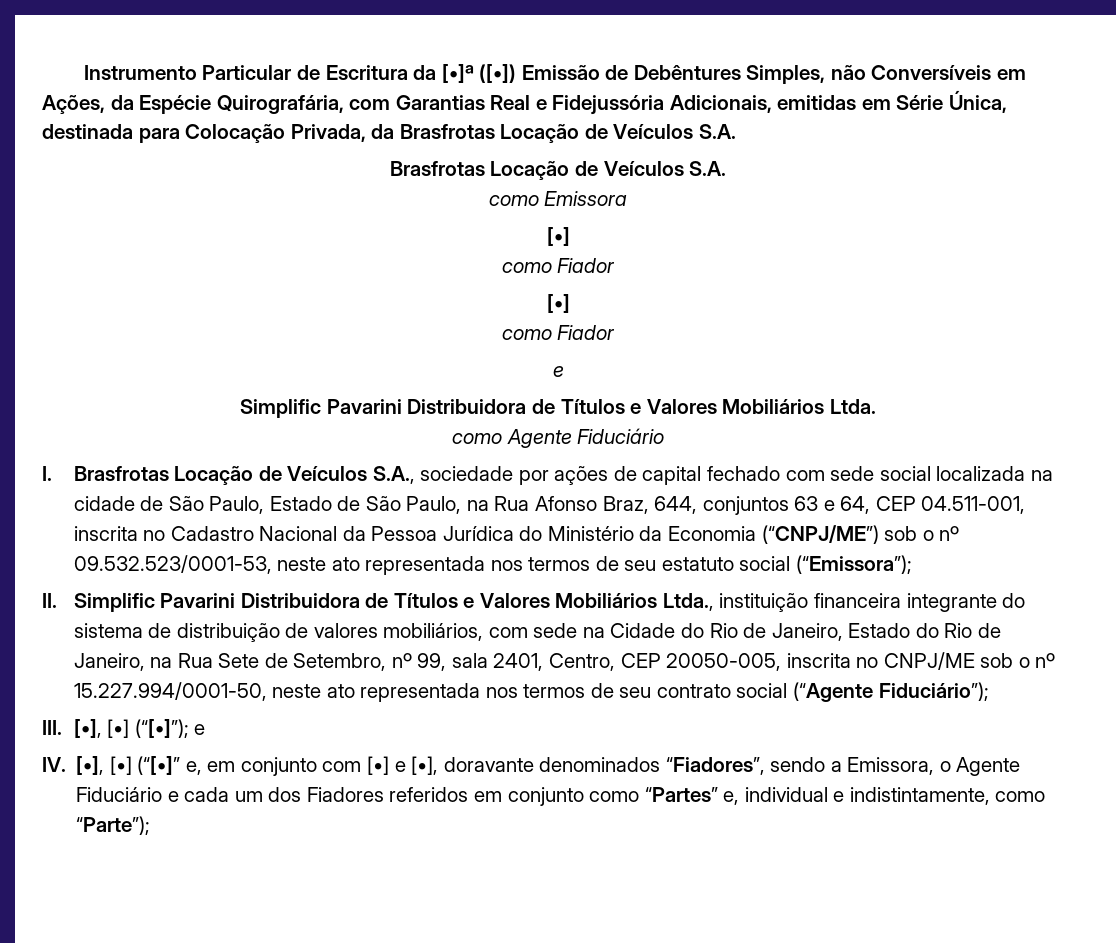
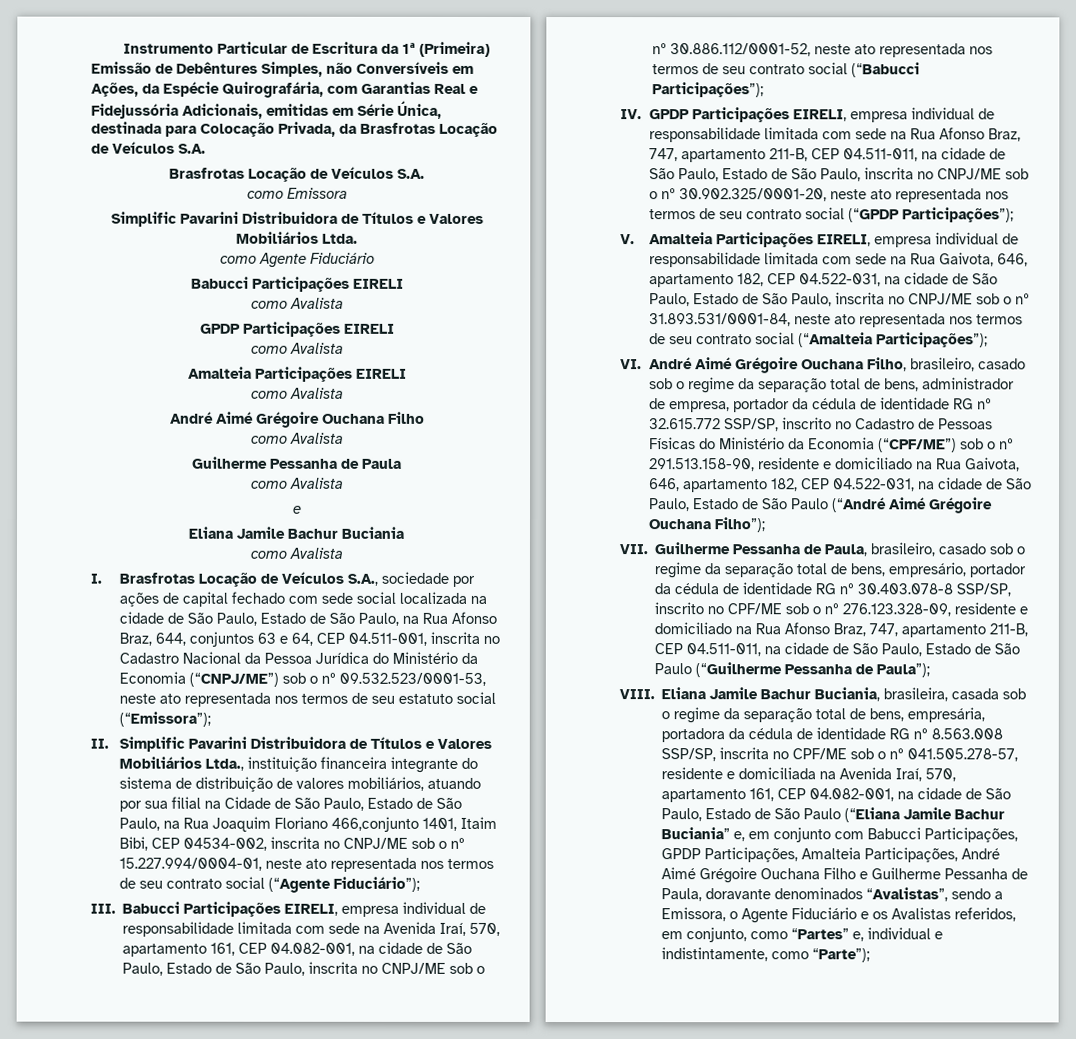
[441,64,517,83] [•]ª ([•]) -> [401,41,490,57] 1ª (Primeira)
[546,227,570,246] [501,258,616,273] [546,294,570,313] [501,325,616,340] [552,366,564,377] // [•] // como Fiador // [•] // como Fiador // e -> (348, 193) none
(665, 436) none -> [190,276,404,292] [250,297,344,309] [199,321,395,337] [250,342,344,354] [187,366,407,382] [250,387,344,399] [169,411,425,428] [250,432,344,444] [192,456,402,469] [250,477,344,489] [292,505,302,514] [188,526,404,539] [249,547,343,559] // Babucci Participações EIRELI // como Avalista // GPDP Participações EIRELI // como Avalista // Amalteia Participações EIRELI // como Avalista // André Aimé Grégoire Ouchana Filho // como Avalista // Guilherme Pessanha de Paula // como Avalista // e // Eliana Jamile Bachur Buciania // como Avalista
[488,623,1001,641] [73,652,1056,671] [73,682,267,701] com sede na Cidade do Rio de Janeiro, Estado do Rio de Janeiro, na Rua Sete de Setembro, nº 99, sala 2401, Centro, CEP 20050-005, inscrita no CNPJ/ME sob o nº 15.227.994/0001-50, -> [426,777,481,789] [118,796,462,812] [118,816,497,832] [118,836,465,851] [118,857,262,871] atuando por sua filial na Cidade de São Paulo, Estado de São Paulo, na Rua Joaquim Floriano 466,conjunto 1401, Itaim Bibi, CEP 04534-002, inscrita no CNPJ/ME sob o nº 15.227.994/0004-01,
[73,719,206,738] [42,756,439,776] [•], [•] (“[•]”); e // IV. [•], [•] (“[•]” e, em conjunto com [•] e [•], -> [122,901,487,917] [122,921,501,937] [122,941,473,957] [122,961,486,976] [652,43,994,58] [652,62,921,78] [652,82,765,98] [620,107,995,123] [648,127,1021,143] [648,147,1006,163] [648,167,1029,182] [648,188,1009,203] [648,207,1014,223] [620,232,1019,248] [648,252,1028,268] [648,272,998,288] [648,292,1030,307] [648,313,1023,328] [648,332,988,348] [620,357,1026,374] [648,377,1015,394] [648,397,992,413] [648,417,993,432] [648,437,1014,453] [648,457,1020,472] [648,477,1032,493] [648,497,993,514] [647,517,766,533] [619,542,1026,557] [654,562,1027,579] [654,582,1012,597] [654,602,1029,617] [654,622,1029,638] [654,642,1021,657] [654,662,931,678] [619,687,1027,702] [661,707,986,724] [661,727,1004,743] [661,747,1019,762] [661,767,957,782] [661,787,1012,803] [661,807,1006,823] [661,827,1019,843] [661,847,1001,863] [661,867,1029,884] [661,888,703,902] Babucci Participações EIRELI, empresa individual de responsabilidade limitada com sede na Avenida Iraí, 570, apartamento 161, CEP 04.082-001, na cidade de São Paulo, Estado de São Paulo, inscrita no CNPJ/ME sob o nº 30.886.112/0001-52, neste ato representada nos termos de seu contrato social (“Babucci Participações”); // IV. GPDP Participações EIRELI, empresa individual de responsabilidade limitada com sede na Rua Afonso Braz, 747, apartamento 211-B, CEP 04.511-011, na cidade de São Paulo, Estado de São Paulo, inscrita no CNPJ/ME sob o nº 30.902.325/0001-20, neste ato representada nos termos de seu contrato social (“GPDP Participações”); // V. Amalteia Participações EIRELI, empresa individual de responsabilidade limitada com sede na Rua Gaivota, 646, apartamento 182, CEP 04.522-031, na cidade de São Paulo, Estado de São Paulo, inscrita no CNPJ/ME sob o nº 31.893.531/0001-84, neste ato representada nos termos de seu contrato social (“Amalteia Participações”); // VI. André Aimé Grégoire Ouchana Filho, brasileiro, casado sob o regime da separação total de bens, administrador de empresa, portador da cédula de identidade RG nº 32.615.772 SSP/SP, inscrito no Cadastro de Pessoas Físicas do Ministério da Economia (“CPF/ME”) sob o nº 291.513.158-90, residente e domiciliado na Rua Gaivota, 646, apartamento 182, CEP 04.522-031, na cidade de São Paulo, Estado de São Paulo (“André Aimé Grégoire Ouchana Filho”); // VII. Guilherme Pessanha de Paula, brasileiro, casado sob o regime da separação total de bens, empresário, portador da cédula de identidade RG nº 30.403.078-8 SSP/SP, inscrito no CPF/ME sob o nº 276.123.328-09, residente e domiciliado na Rua Afonso Braz, 747, apartamento 211-B, CEP 04.511-011, na cidade de São Paulo, Estado de São Paulo (“Guilherme Pessanha de Paula”); // VIII. Eliana Jamile Bachur Buciania, brasileira, casada sob o regime da separação total de bens, empresária, portadora da cédula de identidade RG nº 8.563.008 SSP/SP, inscrita no CPF/ME sob o nº 041.505.278-57, residente e domiciliada na Avenida Iraí, 570, apartamento 161, CEP 04.082-001, na cidade de São Paulo, Estado de São Paulo (“Eliana Jamile Bachur Buciania” e, em conjunto com Babucci Participações, GPDP Participações, Amalteia Participações, André Aimé Grégoire Ouchana Filho e Guilherme Pessanha de Paula,
[665,757,765,775] “Fiadores”, -> [866,887,949,902] “Avalistas”,
[184,787,584,806] cada um dos Fiadores referidos em conjunto -> [872,907,1017,922] [661,927,748,943] os Avalistas referidos, em conjunto,

